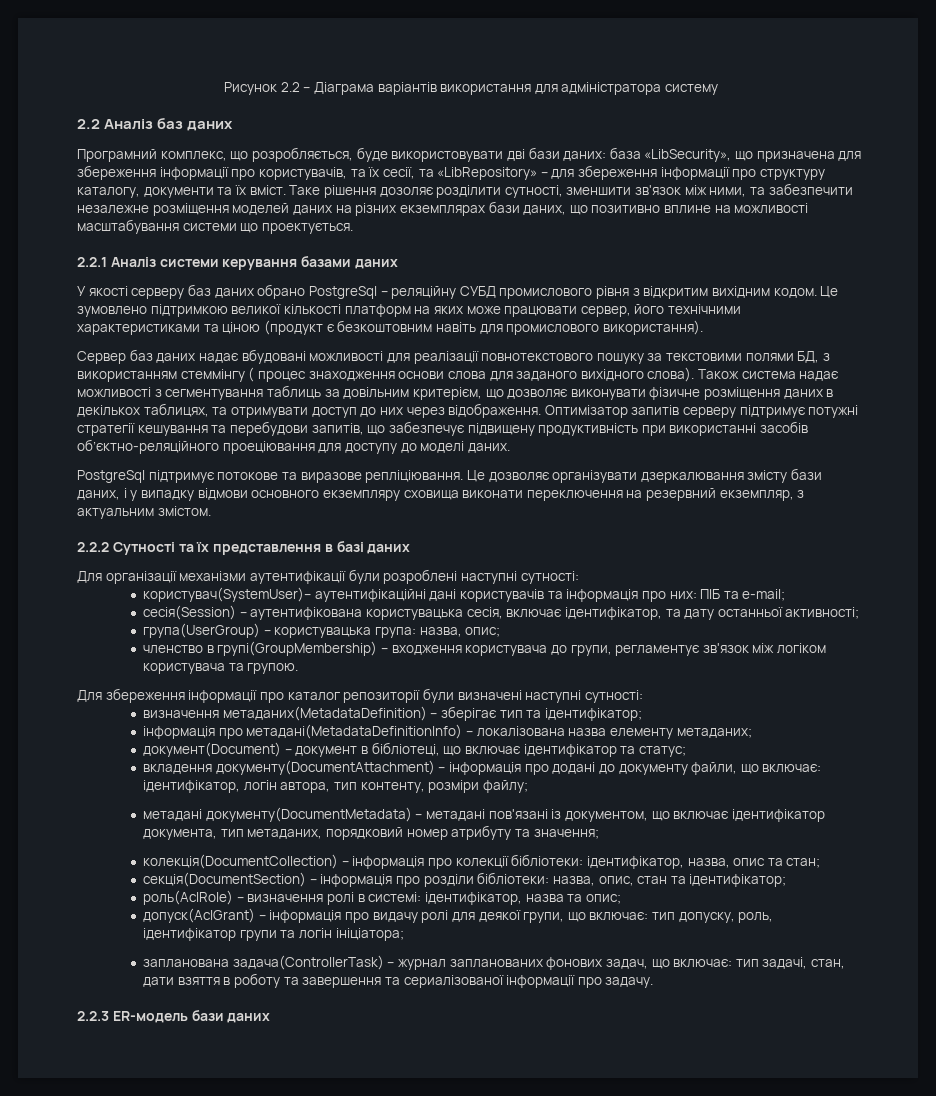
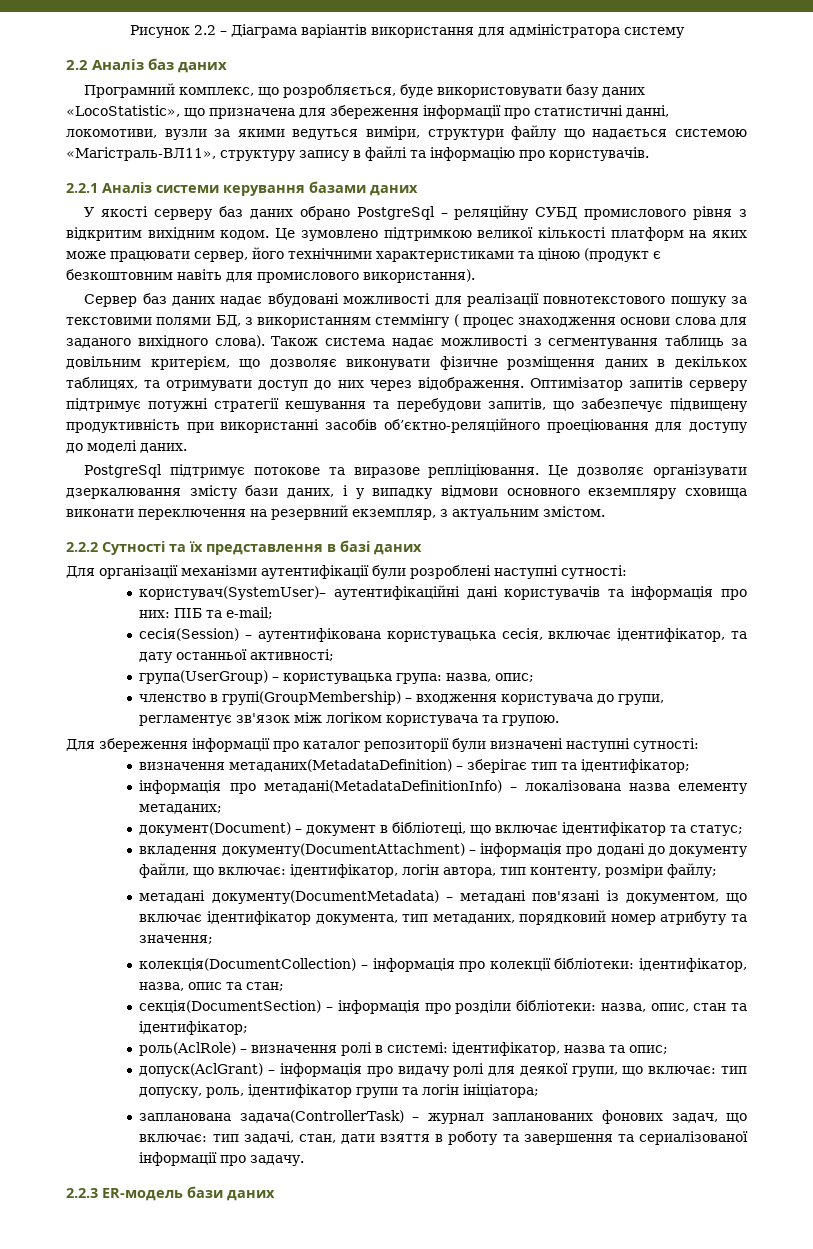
[506,147,732,162] дві бази даних: база «LibSecurity», -> [566,84,646,98] [66,105,180,117] базу даних «LocoStatistic»,
[258,165,826,180] [77,183,853,198] [77,201,809,216] [77,219,353,234] користувачів, та їх сесії, та «LibRepository» – для збереження інформації про структуру каталогу, документи та їх вміст. Таке рішення дозоляє розділити сутності, зменшити зв'язок між ними, та забезпечити незалежне розміщення моделей даних на різних екземплярах бази даних, що позитивно вплине на можливості масштабування системи що проектується. -> [534,105,669,118] [66,125,748,140] [66,146,649,161] статистичні данні, локомотиви, вузли за якими ведуться виміри, структури файлу що надається системою «Магістраль-ВЛ11», структуру запису в файлі та інформацію про користувачів.

